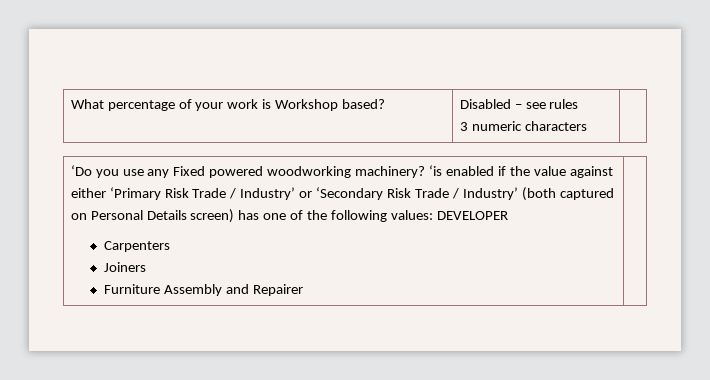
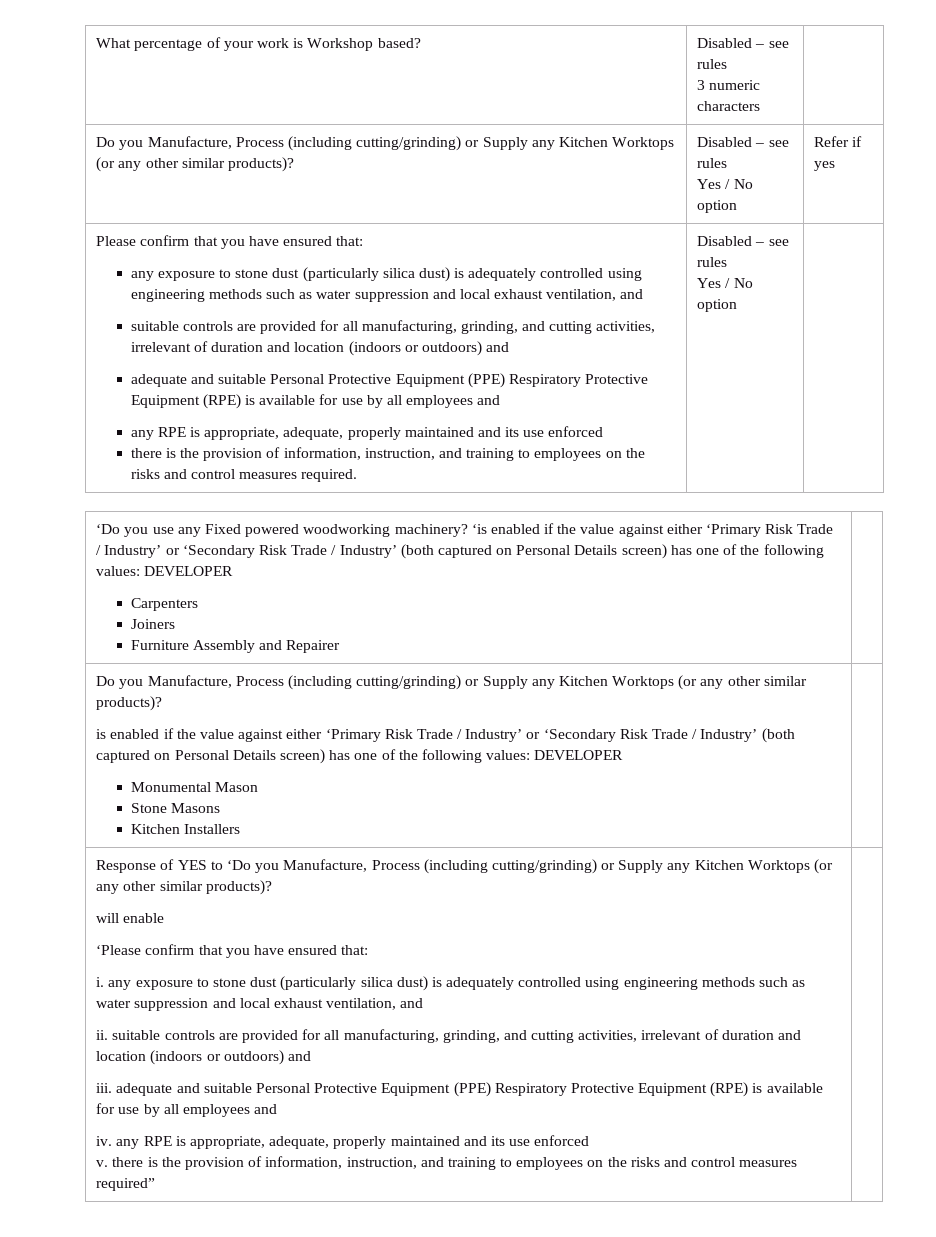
(587, 126) none -> [96,136,675,151] [96,157,295,172] [697,137,789,147] [697,158,728,168] [697,179,753,189] [697,200,738,213] [814,136,863,147] [814,161,836,171] [96,235,364,249] [130,267,642,282] [130,289,644,302] [130,320,656,334] [130,341,510,356] [130,373,649,388] [130,394,501,409] [130,426,604,440] [130,447,645,461] [130,469,358,482] [697,236,789,246] [697,257,728,267] [697,278,753,288] [697,299,738,312] // Do you Manufacture, Process (including cutting/grinding) or Supply any Kitchen Worktops (or any other similar products)? | Disabled – see rules // Yes / No option | Refer if yes // Please confirm that you have ensured that: // any exposure to stone dust (particularly silica dust) is adequately controlled using engineering methods such as water suppression and local exhaust ventilation, and // suitable controls are provided for all manufacturing, grinding, and cutting activities, irrelevant of duration and location (indoors or outdoors) and // adequate and suitable Personal Protective Equipment (PPE) Respiratory Protective Equipment (RPE) is available for use by all employees and // any RPE is appropriate, adequate, properly maintained and its use enforced // there is the provision of information, instruction, and training to employees on the risks and control measures required. | Disabled – see rules // Yes / No option |
(303, 290) none -> [96,675,807,690] [96,696,163,711] [96,728,795,743] [96,749,624,764] [130,782,258,792] [130,803,220,813] [130,824,240,834] [96,859,834,874] [96,880,272,895] [96,913,165,923] [96,944,369,958] [96,976,806,991] [96,998,424,1011] [96,1029,802,1043] [96,1050,312,1065] [96,1082,823,1097] [96,1103,278,1117] [96,1135,590,1149] [96,1156,798,1170] [96,1178,156,1191] // Do you Manufacture, Process (including cutting/grinding) or Supply any Kitchen Worktops (or any other similar products)? // is enabled if the value against either ‘Primary Risk Trade / Industry’ or ‘Secondary Risk Trade / Industry’ (both captured on Personal Details screen) has one of the following values: DEVELOPER // Monumental Mason // Stone Masons // Kitchen Installers | // Response of YES to ‘Do you Manufacture, Process (including cutting/grinding) or Supply any Kitchen Worktops (or any other similar products)? // will enable // ‘Please confirm that you have ensured that: // i. any exposure to stone dust (particularly silica dust) is adequately controlled using engineering methods such as water suppression and local exhaust ventilation, and // ii. suitable controls are provided for all manufacturing, grinding, and cutting activities, irrelevant of duration and location (indoors or outdoors) and // iii. adequate and suitable Personal Protective Equipment (PPE) Respiratory Protective Equipment (RPE) is available for use by all employees and // iv. any RPE is appropriate, adequate, properly maintained and its use enforced // v. there is the provision of information, instruction, and training to employees on the risks and control measures required” |

